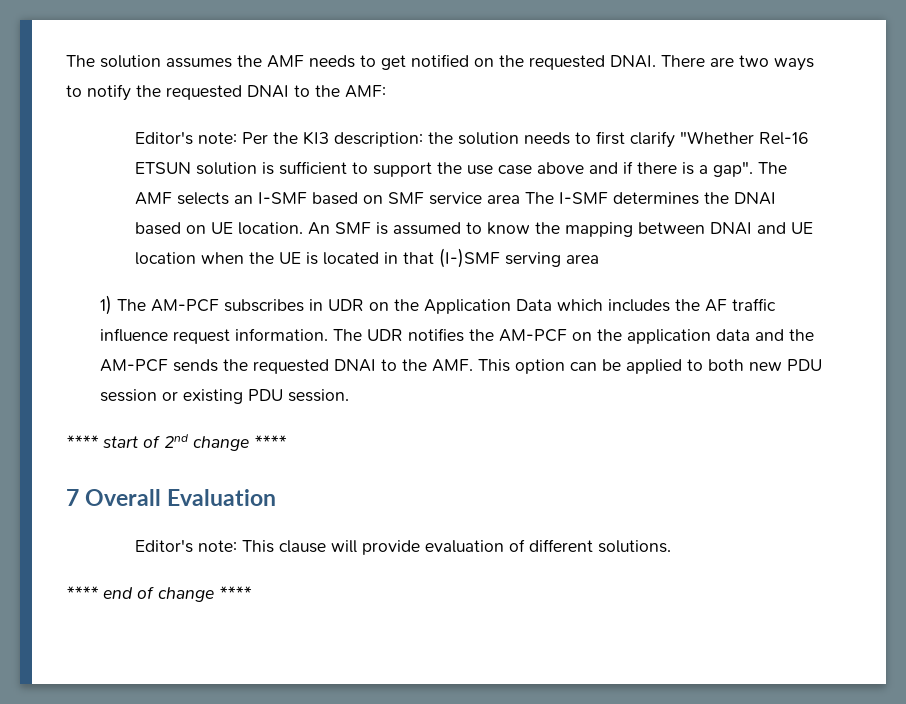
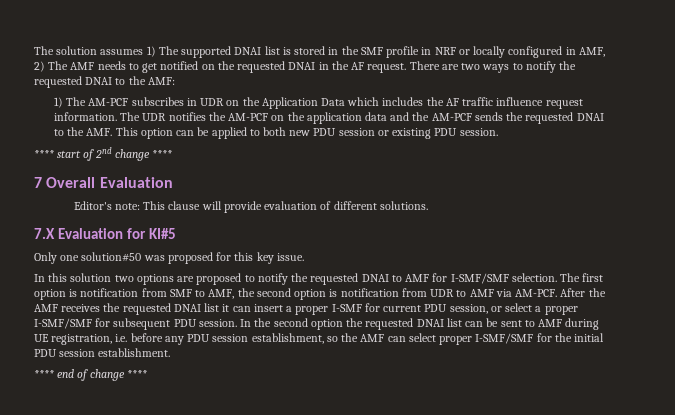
[237,55,262,67] the -> [146,46,605,58] [34,61,69,72] 1) The supported DNAI list is stored in the SMF profile in NRF or locally configured in AMF, 2) The
[610,55,656,68] DNAI. -> [288,61,407,73] DNAI in the AF request.
[134,131,809,148] [134,161,787,177] [134,192,776,205] [134,222,813,237] [134,248,599,268] // Editor's note: Per the KI3 description: the solution needs to first clarify "Whether Rel-16 ETSUN solution is sufficient to support the use case above and if there is a gap". The AMF selects an I-SMF based on SMF service area The I-SMF determines the DNAI based on UE location. An SMF is assumed to know the mapping between DNAI and UE location when the UE is located in that (I-)SMF serving area -> (175, 81) none
(671, 546) none -> [34,228,176,239] [34,252,304,264] [34,273,604,285] [34,288,606,300] [34,303,578,315] [34,318,600,330] [34,333,605,345] [34,348,171,357] // 7.X Evaluation for KI#5 // Only one solution#50 was proposed for this key issue. // In this solution two options are proposed to notify the requested DNAI to AMF for I-SMF/SMF selection. The first option is notification from SMF to AMF, the second option is notification from UDR to AMF via AM-PCF. After the AMF receives the requested DNAI list it can insert a proper I-SMF for current PDU session, or select a proper I-SMF/SMF for subsequent PDU session. In the second option the requested DNAI list can be sent to AMF during UE registration, i.e. before any PDU session establishment, so the AMF can select proper I-SMF/SMF for the initial PDU session establishment.

